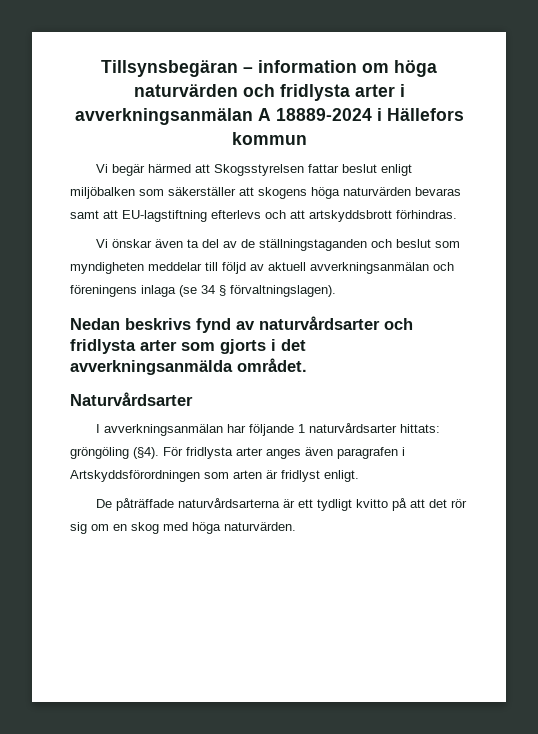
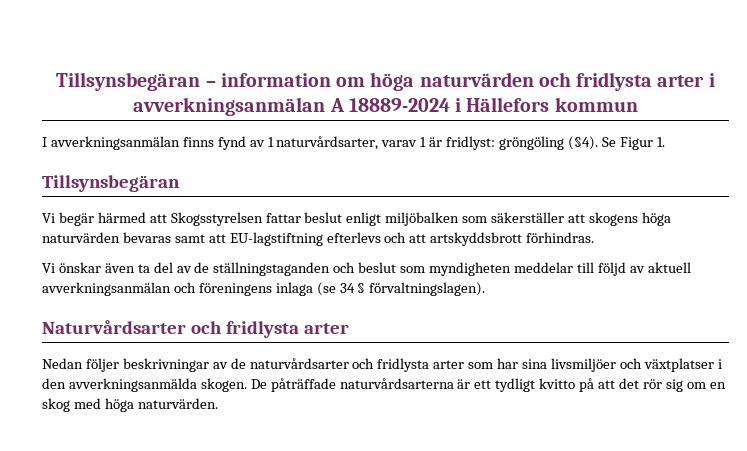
(307, 138) none -> [42,136,665,150] [42,175,180,192] // I avverkningsanmälan finns fynd av 1 naturvårdsarter, varav 1 är fridlyst: gröngöling (§4). Se Figur 1. // Tillsynsbegäran
[70,318,255,333] Nedan beskrivs fynd av -> [42,320,349,338] [42,358,246,372] Naturvårdsarter och fridlysta arter // Nedan följer beskrivningar av de
[220,339,306,354] [70,358,307,375] [70,392,193,406] [95,423,440,436] [70,447,405,459] [70,470,359,482] gjorts i det avverkningsanmälda området. // Naturvårdsarter // I avverkningsanmälan har följande 1 naturvårdsarter hittats: gröngöling (§4). För fridlysta arter anges även paragrafen i Artskyddsförordningen som arten är fridlyst enligt. // -> [497,358,722,372] [42,378,247,392] har sina livsmiljöer och växtplatser i den avverkningsanmälda skogen.

